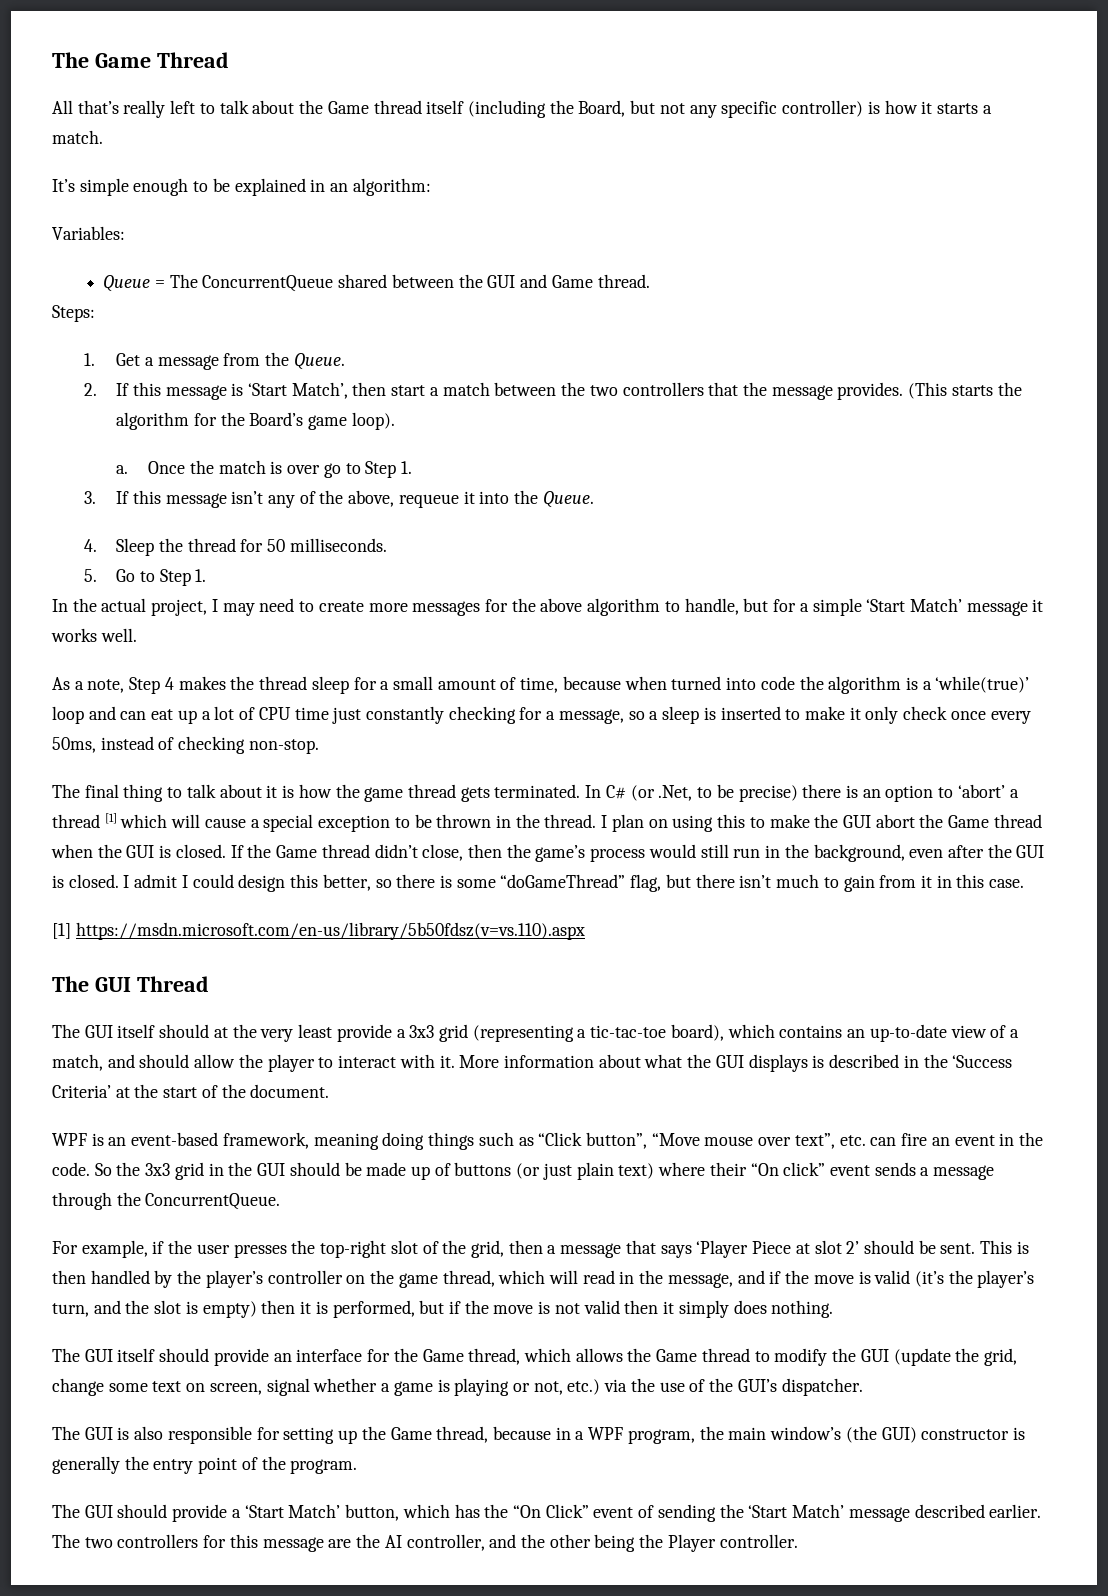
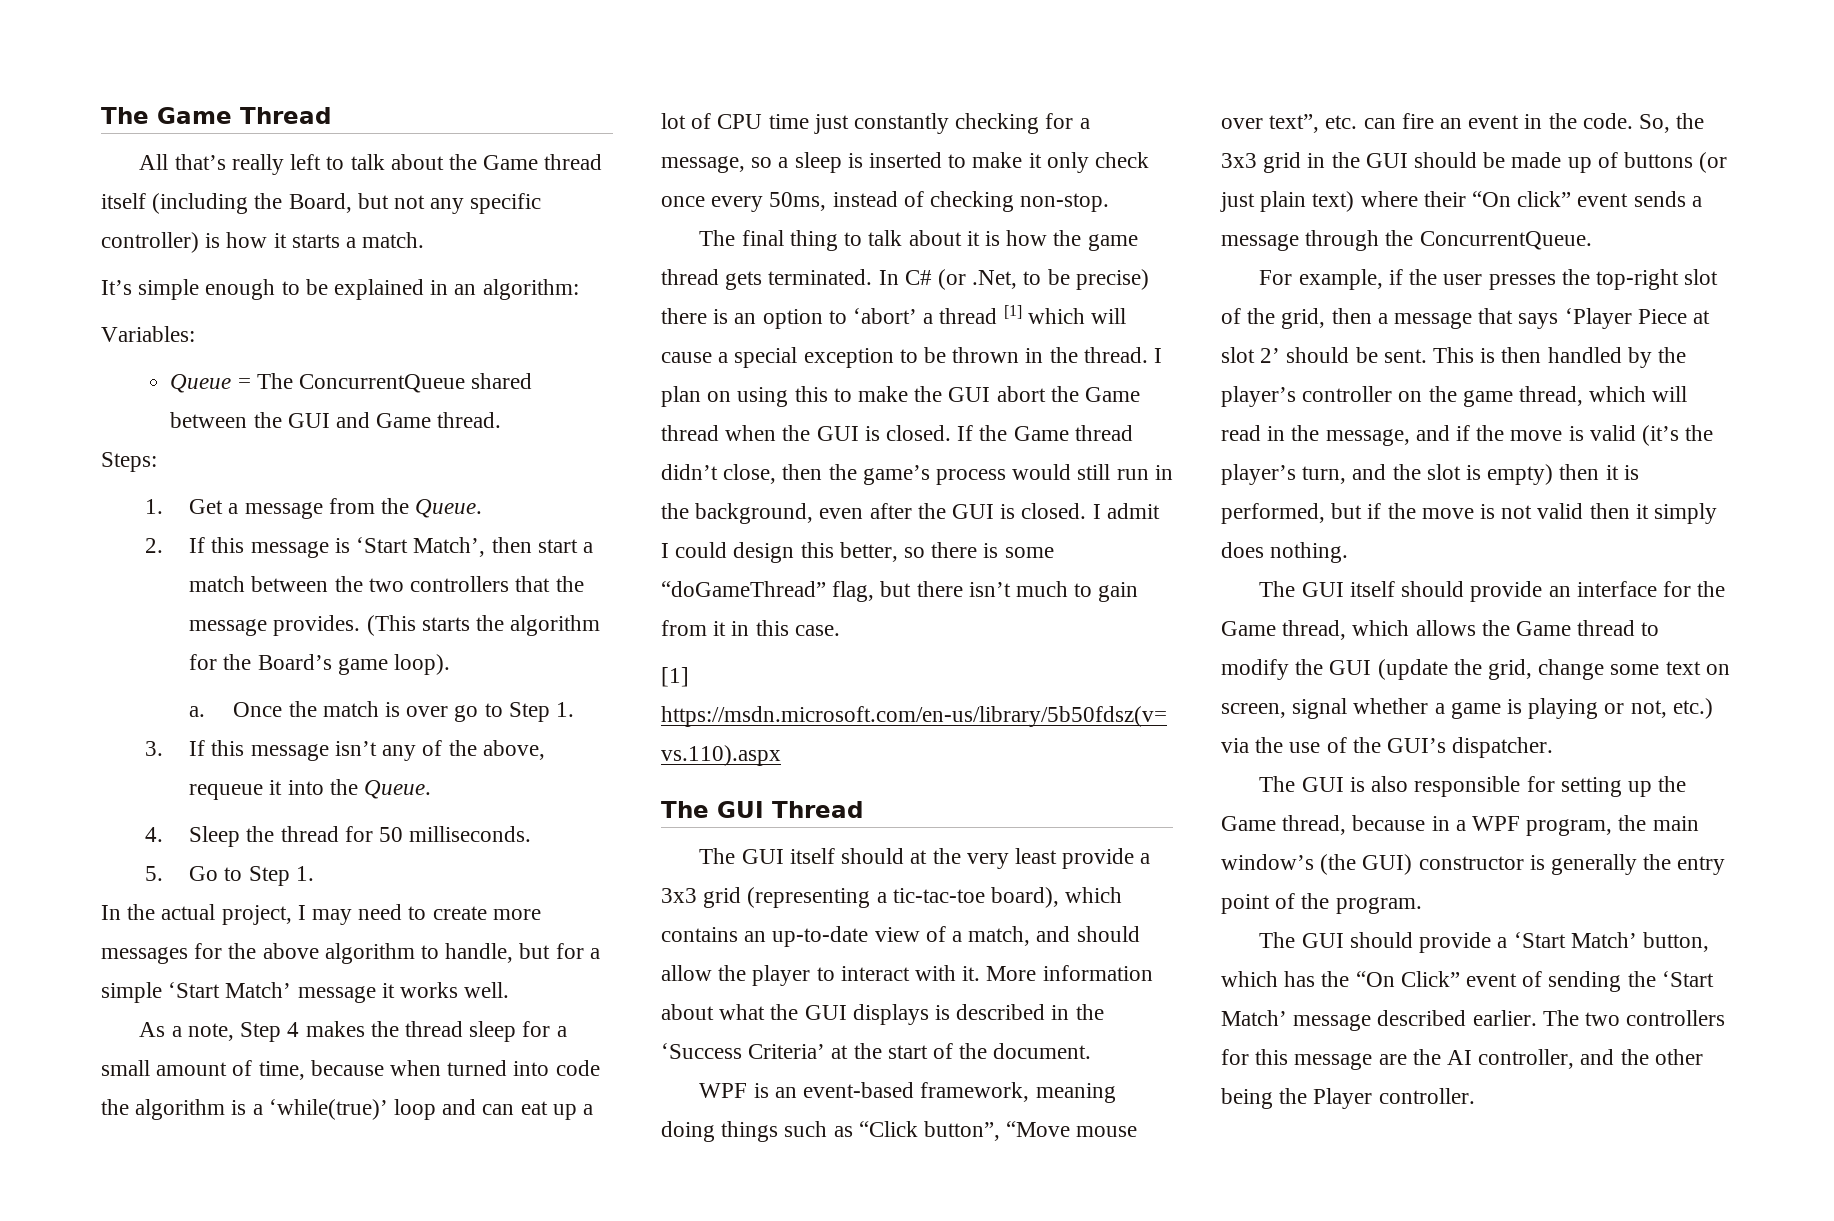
[94,1163,112,1176] So -> [1639,114,1671,133] So,

